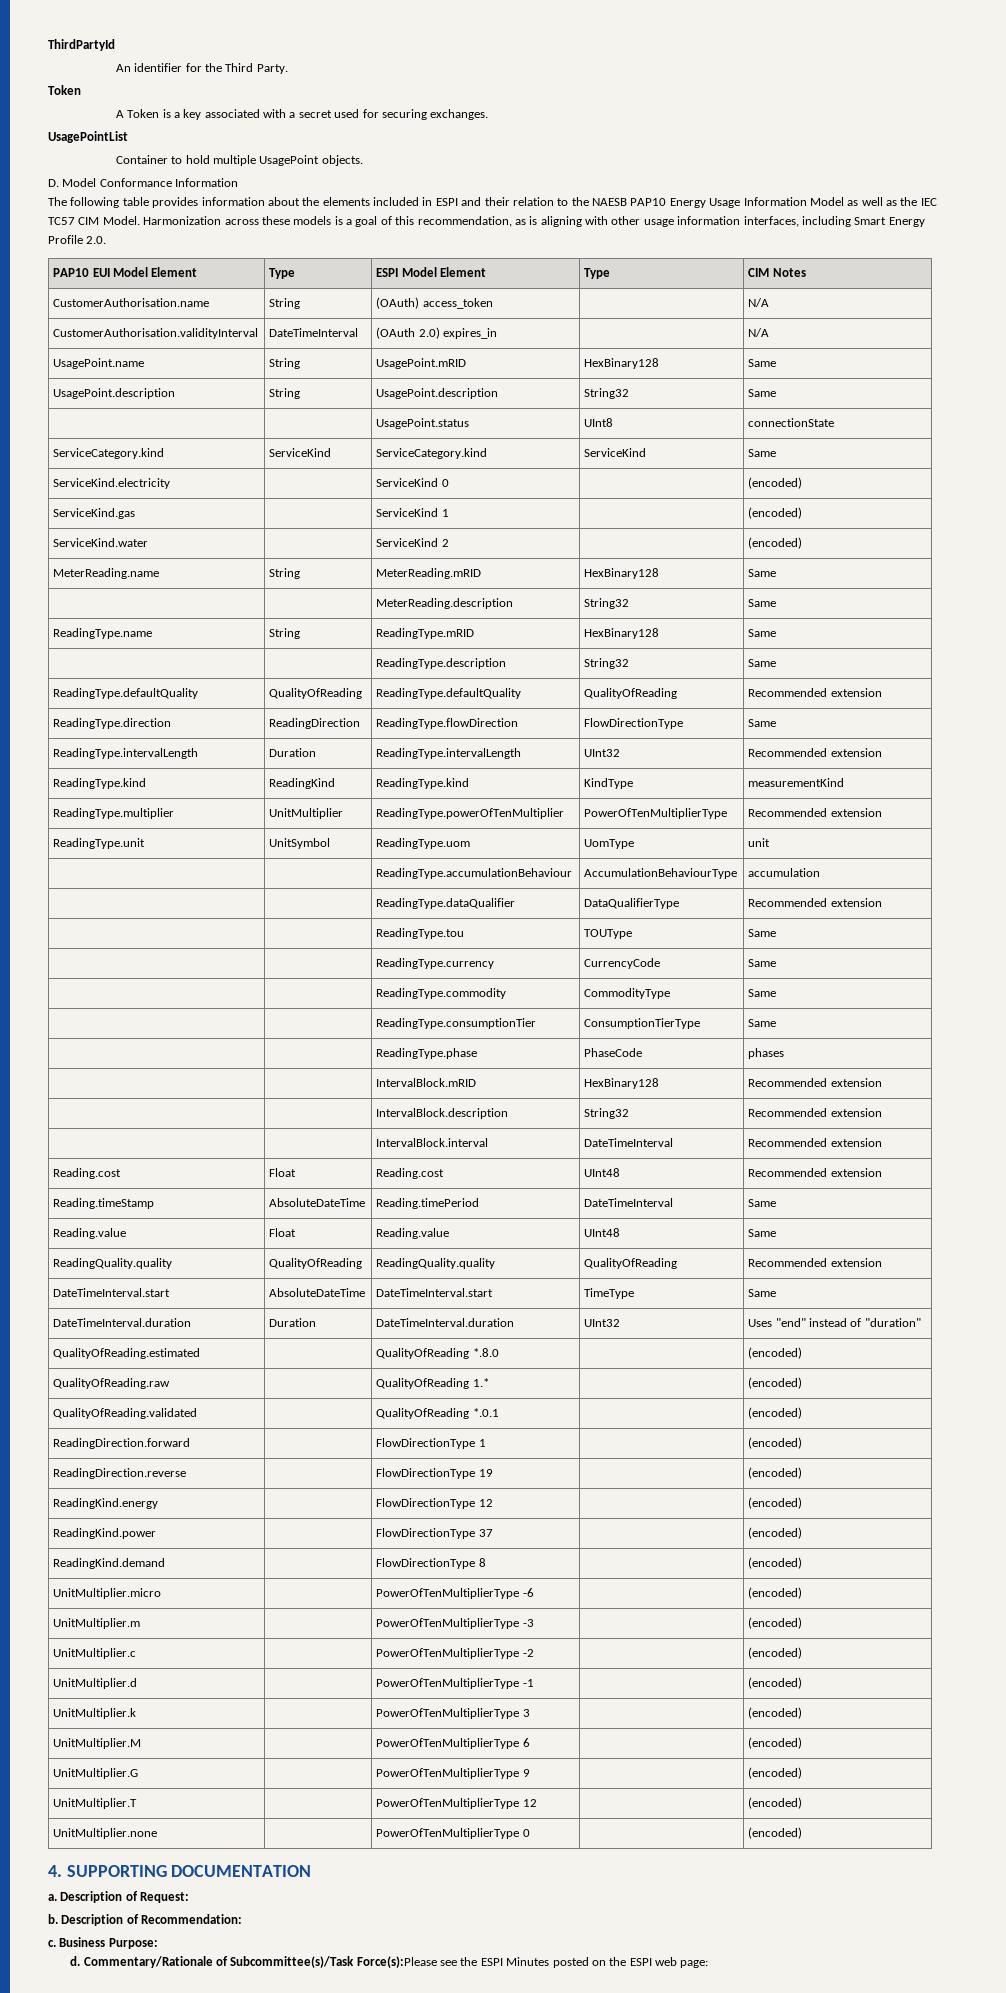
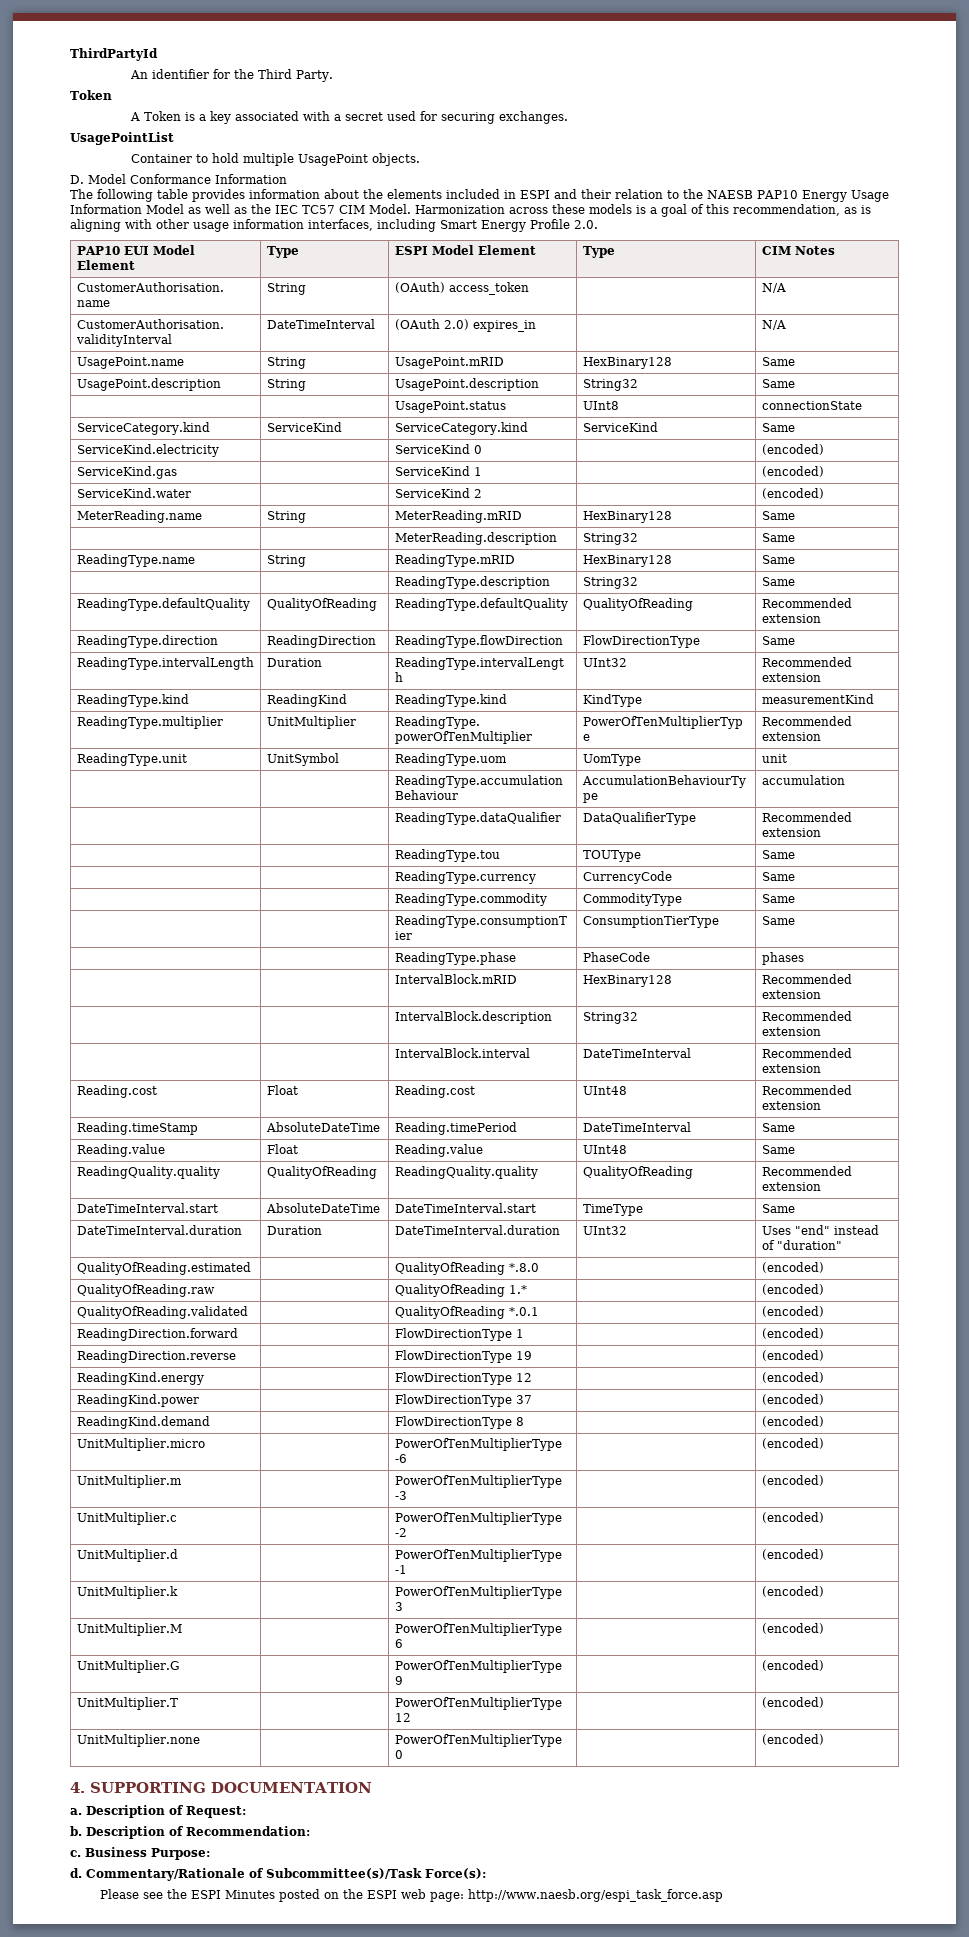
[356,1956,437,1968] Force(s):Please -> [424,1868,486,1879] [100,1889,140,1899] Force(s): // Please
(709, 1964) none -> [468,1889,724,1902] http://www.naesb.org/espi_task_force.asp

